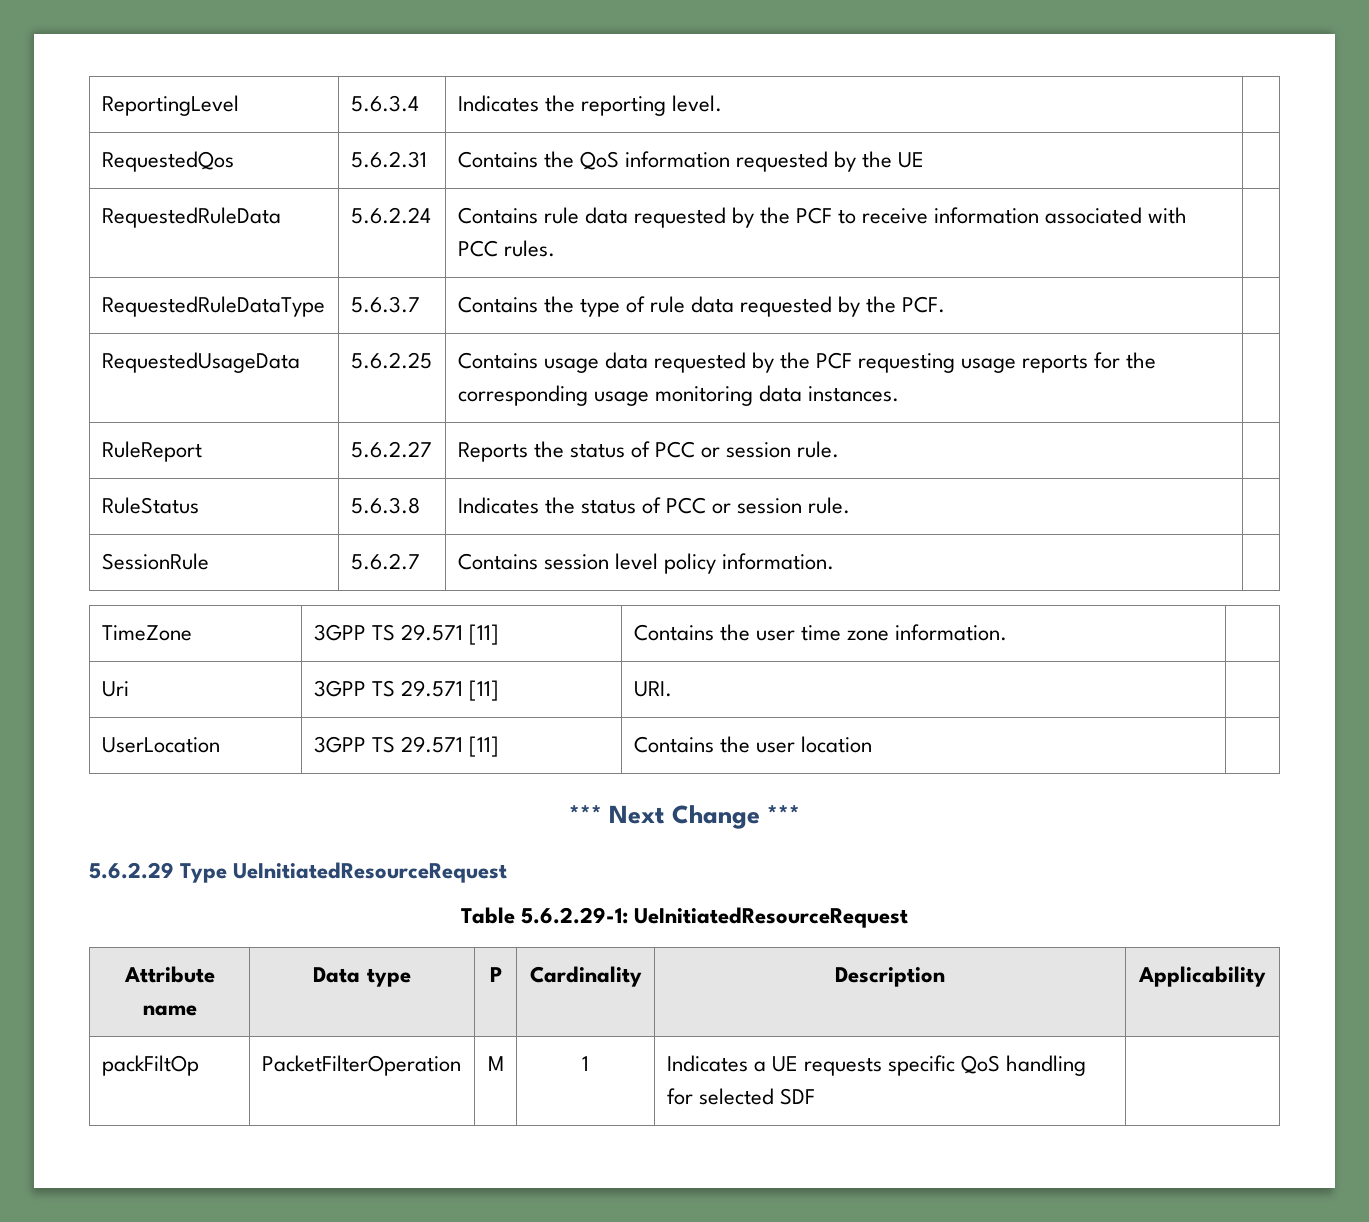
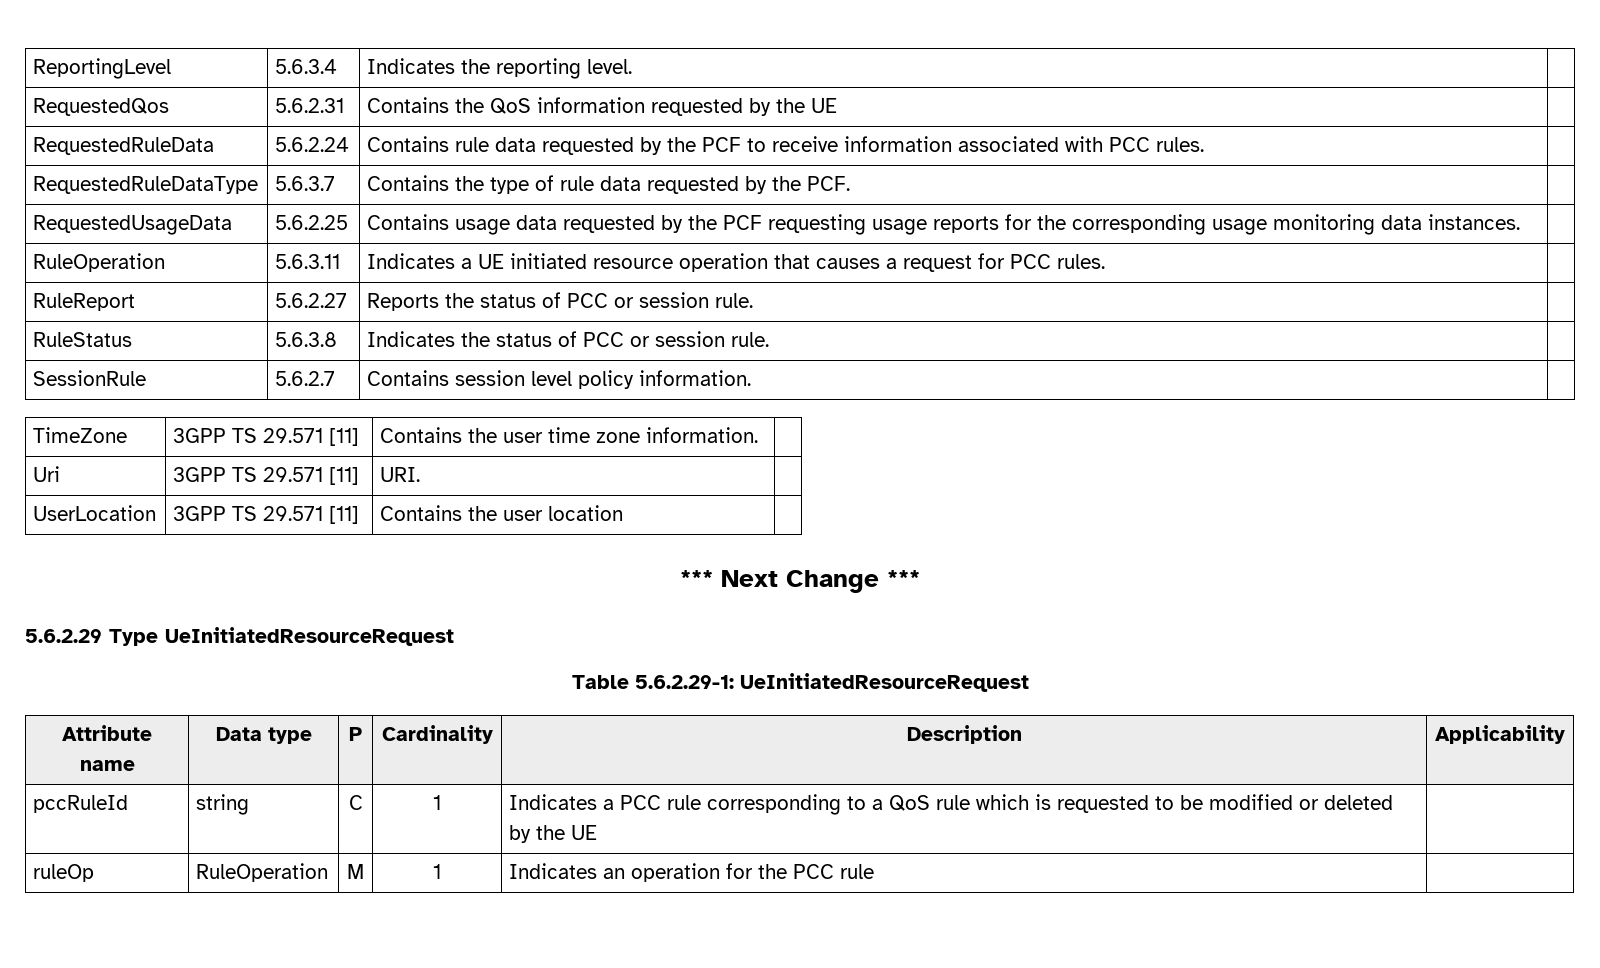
(899, 394) none -> [33,253,166,272] [275,254,341,269] [367,253,1106,272] // RuleOperation | 5.6.3.11 | Indicates a UE initiated resource operation that causes a request for PCC rules. |
[101,1055,199,1076] [261,1055,461,1076] [487,1056,504,1071] [582,1056,589,1071] [666,1055,1086,1076] [666,1088,815,1105] packFiltOp | PacketFilterOperation | M | 1 | Indicates a UE requests specific QoS handling for selected SDF -> [33,795,129,813] [196,794,250,815] [348,795,363,810] [433,795,441,810] [509,794,1394,815] [509,825,598,843] [33,864,95,882] [196,863,329,882] [347,864,364,879] [433,864,441,879] [509,863,875,882] pccRuleId | string | C | 1 | Indicates a PCC rule corresponding to a QoS rule which is requested to be modified or deleted by the UE | // ruleOp | RuleOperation | M | 1 | Indicates an operation for the PCC rule

